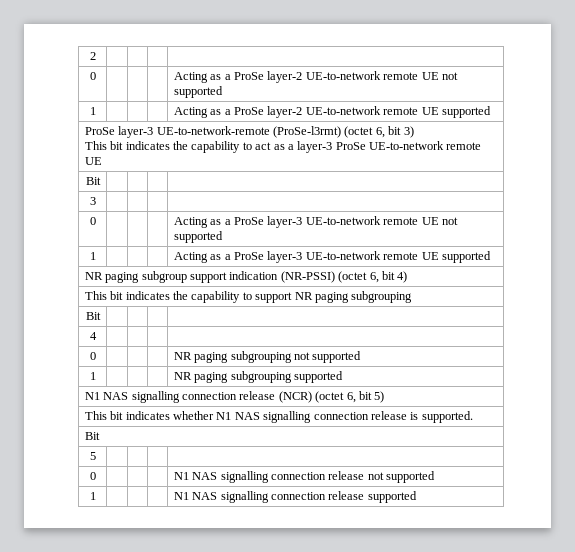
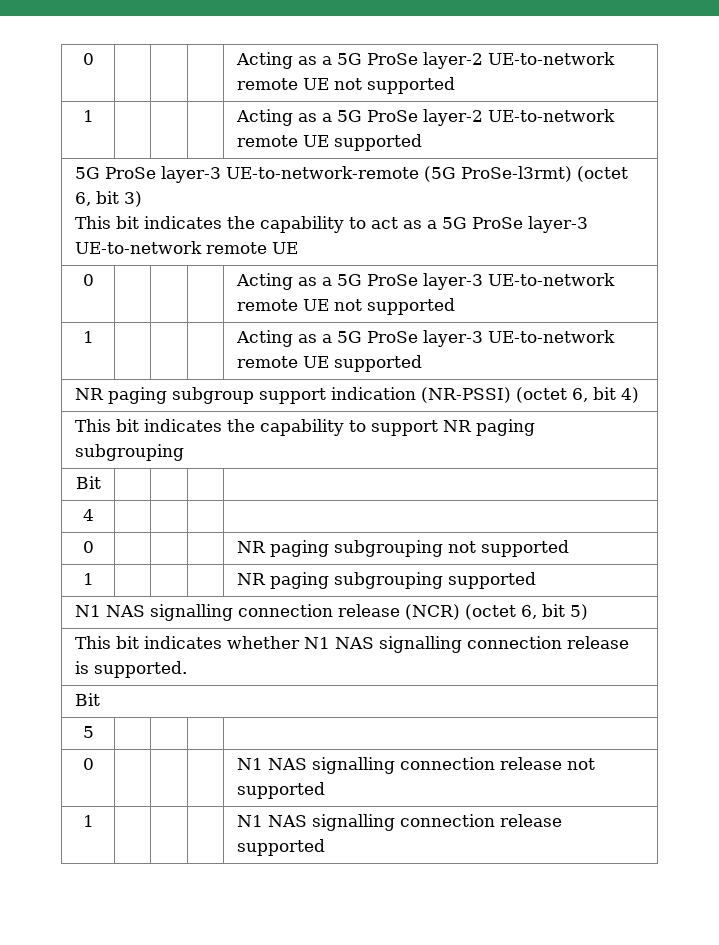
[89,52,96,60] [89,72,96,80] [173,72,231,83] 2 | | | | // 0 | | | | Acting as a -> [82,53,94,65] [235,52,362,69] 0 | | | | Acting as a 5G
(231, 112) none -> [336,110,362,122] 5G
(491, 112) none -> [74,167,100,179] 5G
[273,126,342,138] (ProSe-l3rmt) -> [423,166,572,182] (5G ProSe-l3rmt)
[297,141,482,153] [84,157,102,165] [85,177,101,185] [89,197,96,205] [89,217,96,225] [173,217,231,228] layer-3 ProSe UE-to-network remote UE // Bit | | | | // 3 | | | | // 0 | | | | Acting as a -> [441,216,588,233] [74,241,298,254] [82,274,94,286] [235,273,362,290] 5G ProSe layer-3 UE-to-network remote UE // 0 | | | | Acting as a 5G
(231, 257) none -> [336,331,362,343] 5G

